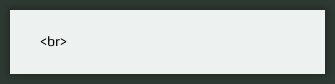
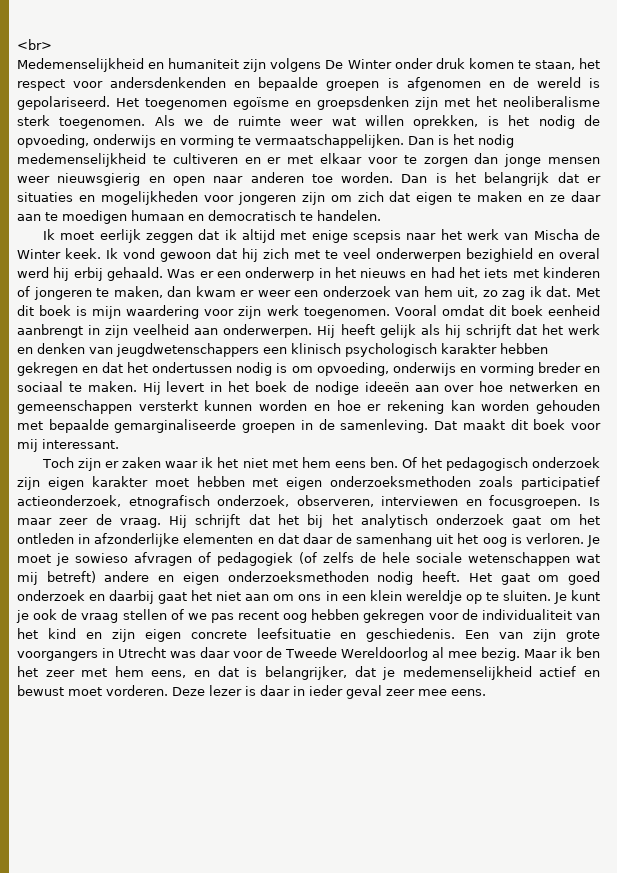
(67, 41) none -> [17,58,600,72] [17,77,600,91] [17,96,600,110] [17,115,600,129] [17,134,514,148] [17,153,600,167] [17,172,601,186] [17,191,602,205] [17,210,381,224] [43,229,600,243] [17,248,600,262] [17,267,600,281] [17,286,600,300] [17,305,601,319] [17,324,600,338] [17,343,548,357] [17,362,601,376] [17,381,601,395] [17,400,600,414] [17,419,602,433] [17,439,119,452] [42,457,600,471] [17,476,601,490] [17,495,600,509] [17,514,600,528] [17,533,601,547] [17,552,600,566] [17,571,601,585] [17,590,600,604] [16,609,600,623] [17,628,600,642] [17,647,600,661] [17,666,601,680] [17,685,486,699] // Medemenselijkheid en humaniteit zijn volgens De Winter onder druk komen te staan, het respect voor andersdenkenden en bepaalde groepen is afgenomen en de wereld is gepolariseerd. Het toegenomen egoïsme en groepsdenken zijn met het neoliberalisme sterk toegenomen. Als we de ruimte weer wat willen oprekken, is het nodig de opvoeding, onderwijs en vorming te vermaatschappelijken. Dan is het nodig medemenselijkheid te cultiveren en er met elkaar voor te zorgen dan jonge mensen weer nieuwsgierig en open naar anderen toe worden. Dan is het belangrijk dat er situaties en mogelijkheden voor jongeren zijn om zich dat eigen te maken en ze daar aan te moedigen humaan en democratisch te handelen. // Ik moet eerlijk zeggen dat ik altijd met enige scepsis naar het werk van Mischa de Winter keek. Ik vond gewoon dat hij zich met te veel onderwerpen bezighield en overal werd hij erbij gehaald. Was er een onderwerp in het nieuws en had het iets met kinderen of jongeren te maken, dan kwam er weer een onderzoek van hem uit, zo zag ik dat. Met dit boek is mijn waardering voor zijn werk toegenomen. Vooral omdat dit boek eenheid aanbrengt in zijn veelheid aan onderwerpen. Hij heeft gelijk als hij schrijft dat het werk en denken van jeugdwetenschappers een klinisch psychologisch karakter hebben gekregen en dat het ondertussen nodig is om opvoeding, onderwijs en vorming breder en sociaal te maken. Hij levert in het boek de nodige ideeën aan over hoe netwerken en gemeenschappen versterkt kunnen worden en hoe er rekening kan worden gehouden met bepaalde gemarginaliseerde groepen in de samenleving. Dat maakt dit boek voor mij interessant. // Toch zijn er zaken waar ik het niet met hem eens ben. Of het pedagogisch onderzoek zijn eigen karakter moet hebben met eigen onderzoeksmethoden zoals participatief actieonderzoek, etnografisch onderzoek, observeren, interviewen en focusgroepen. Is maar zeer de vraag. Hij schrijft dat het bij het analytisch onderzoek gaat om het ontleden in afzonderlijke elementen en dat daar de samenhang uit het oog is verloren. Je moet je sowieso afvragen of pedagogiek (of zelfs de hele sociale wetenschappen wat mij betreft) andere en eigen onderzoeksmethoden nodig heeft. Het gaat om goed onderzoek en daarbij gaat het niet aan om ons in een klein wereldje op te sluiten. Je kunt je ook de vraag stellen of we pas recent oog hebben gekregen voor de individualiteit van het kind en zijn eigen concrete leefsituatie en geschiedenis. Een van zijn grote voorgangers in Utrecht was daar voor de Tweede Wereldoorlog al mee bezig. Maar ik ben het zeer met hem eens, en dat is belangrijker, dat je medemenselijkheid actief en bewust moet vorderen. Deze lezer is daar in ieder geval zeer mee eens.

